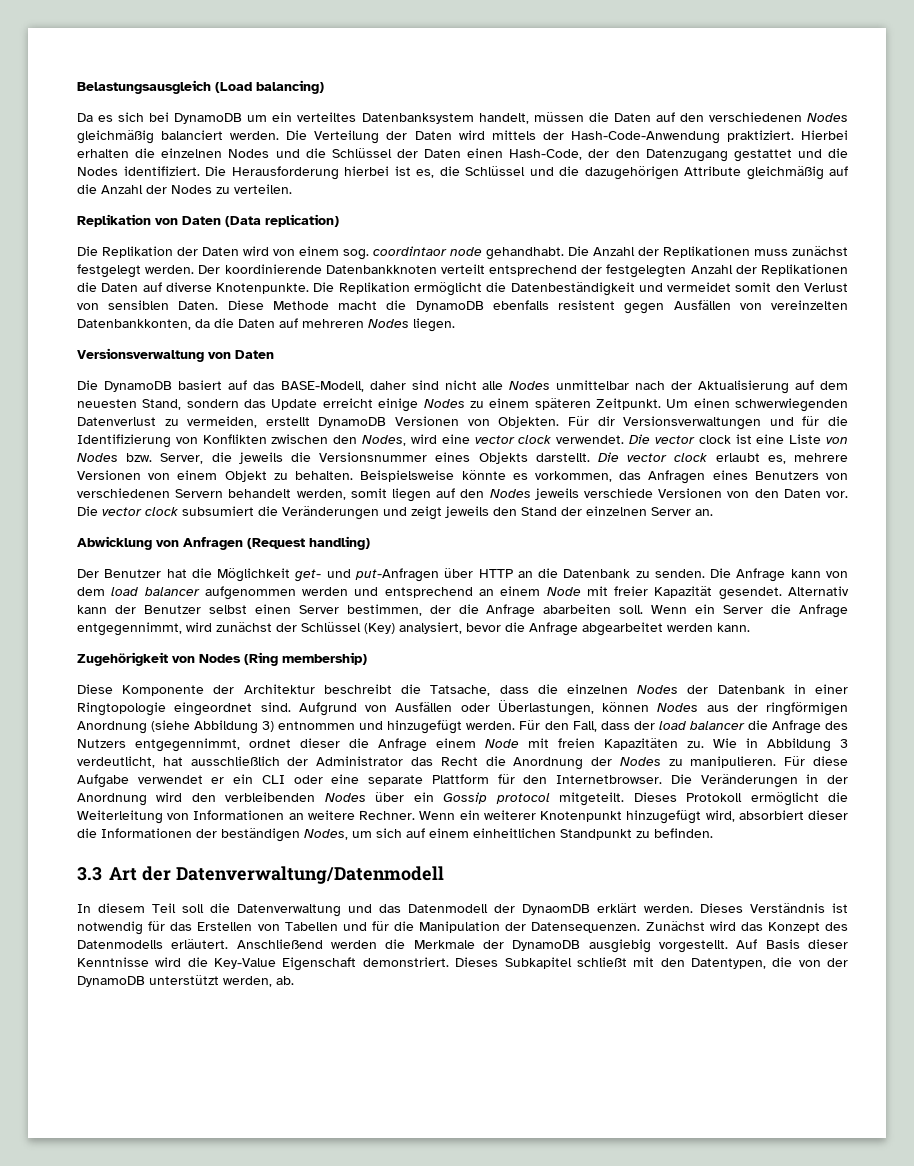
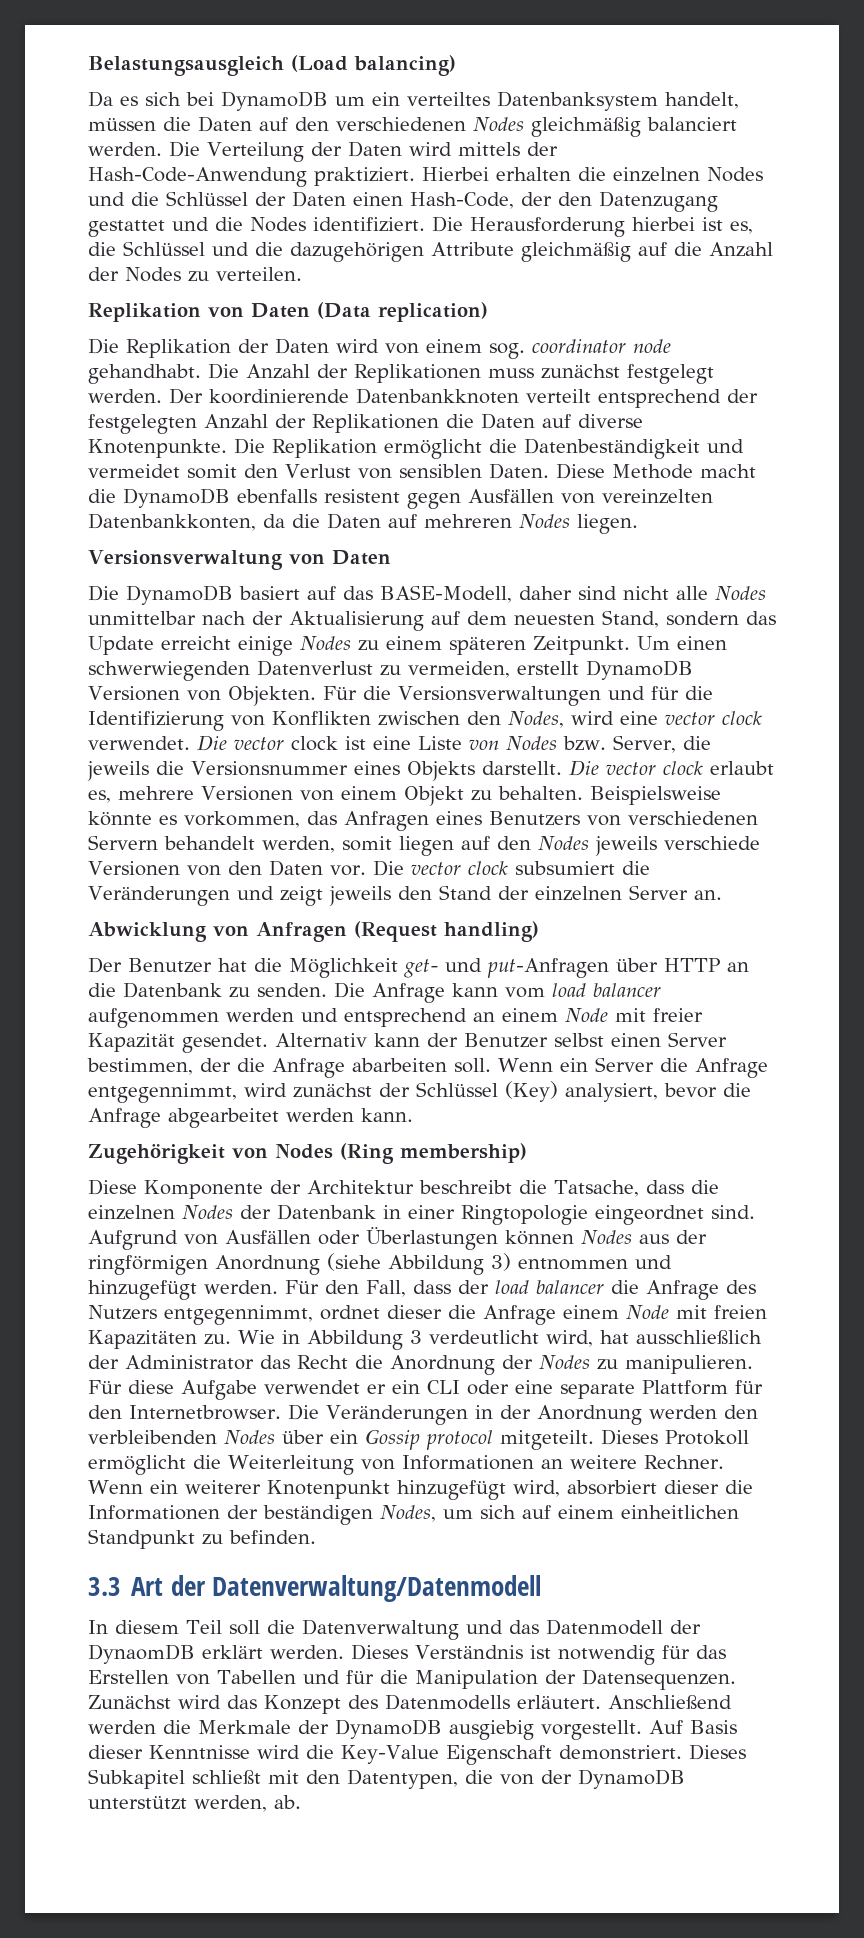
[373,246,447,256] coordintaor -> [532,339,626,353] coordinator
[597,416,615,426] dir -> [362,686,391,700] die
[826,571,849,578] [77,587,105,596] von dem -> [505,987,545,998] vom
[497,700,594,716] Überlastungen, -> [366,1227,498,1250] Überlastungen
[77,756,155,768] verdeutlicht, -> [429,1330,593,1347] verdeutlicht wird,
[156,792,183,802] wird -> [648,1405,717,1419] werden

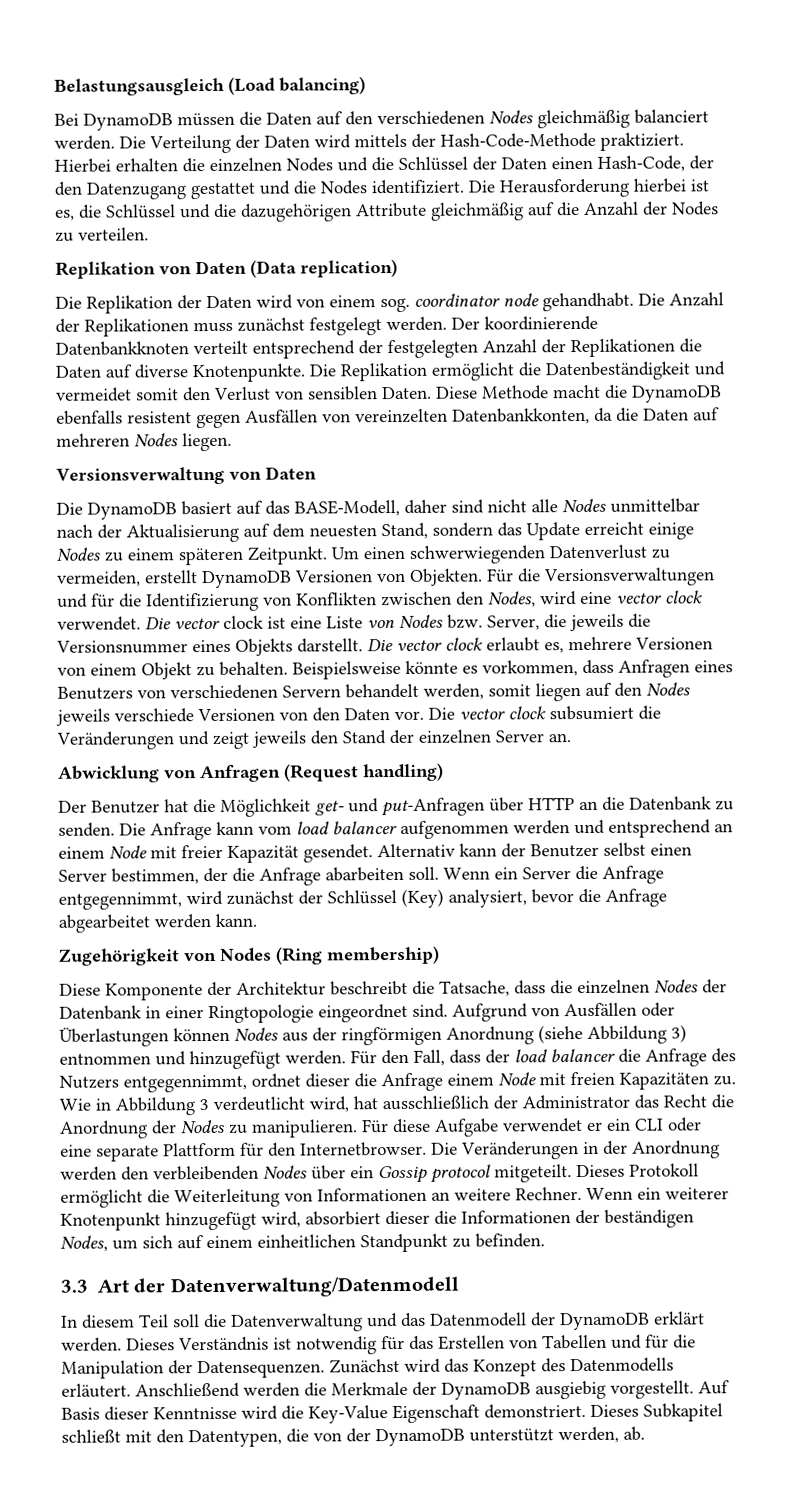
[88,91,739,111] Da es sich bei DynamoDB um ein verteiltes Datenbanksystem handelt, -> [54,113,173,131] Bei DynamoDB
[88,167,307,187] Hash-Code-Anwendung -> [440,132,596,148] Hash-Code-Methode
[307,811,337,825] das -> [582,659,614,674] dass
[88,1644,195,1664] DynaomDB -> [560,1312,650,1331] DynamoDB

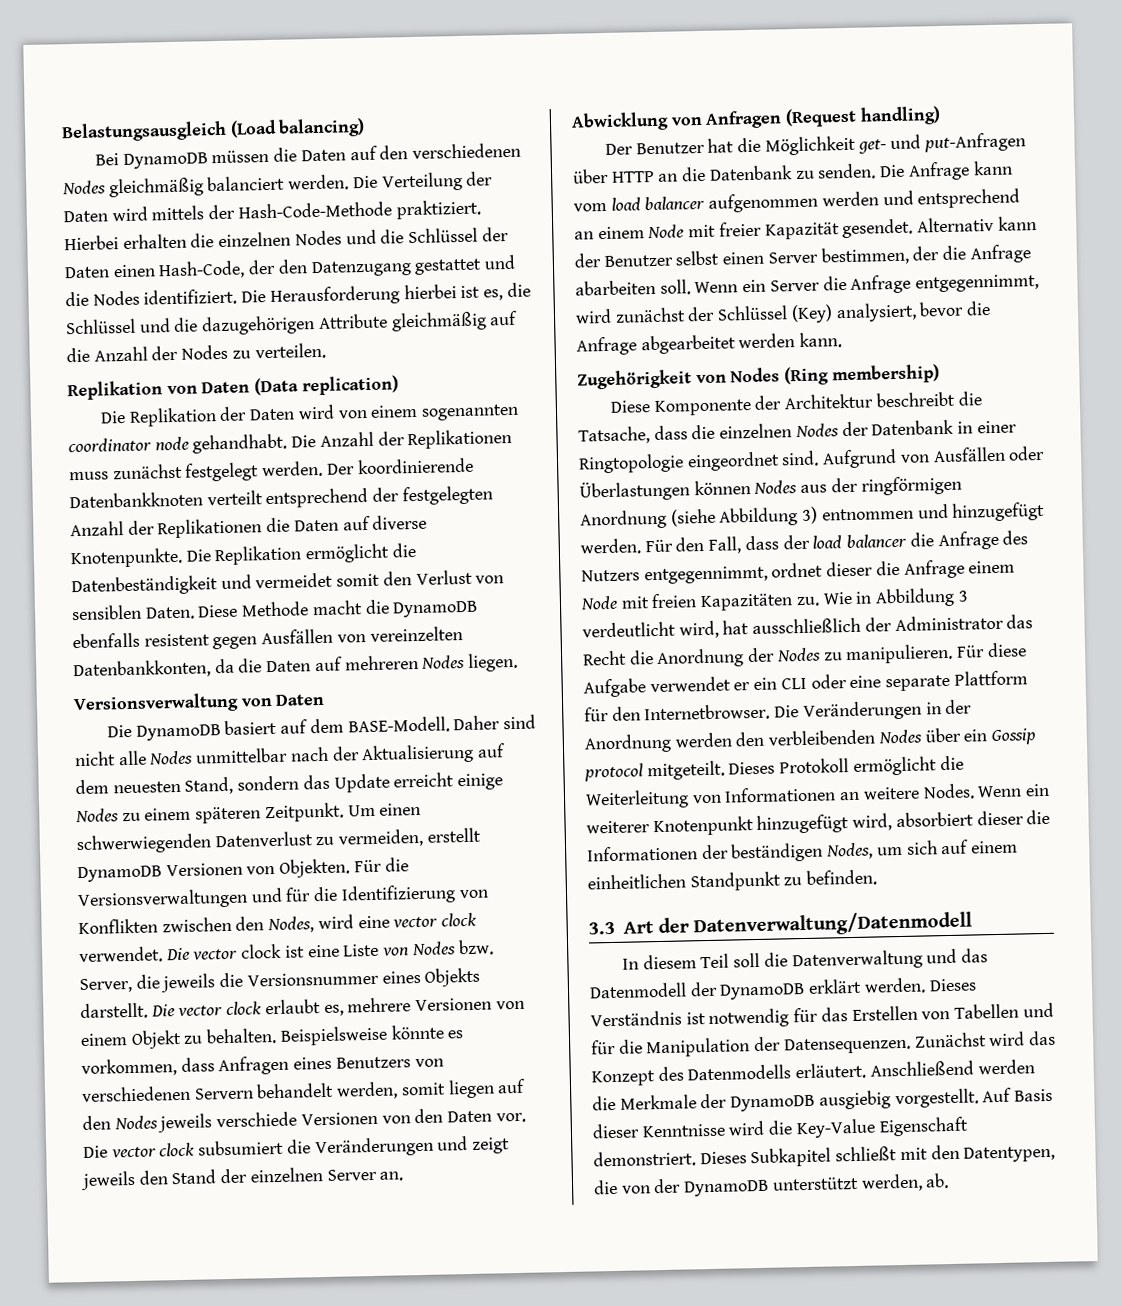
[380,297,410,313] sog. -> [421,403,520,421] sogenannten
[265,499,447,517] das BASE-Modell, daher -> [309,715,501,734] dem BASE-Modell. Daher
[515,1187,582,1201] Rechner. -> [922,783,975,800] Nodes.

